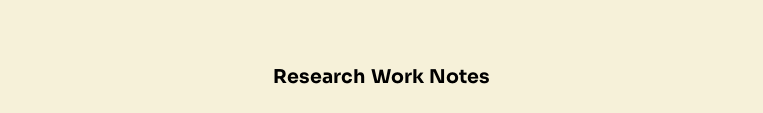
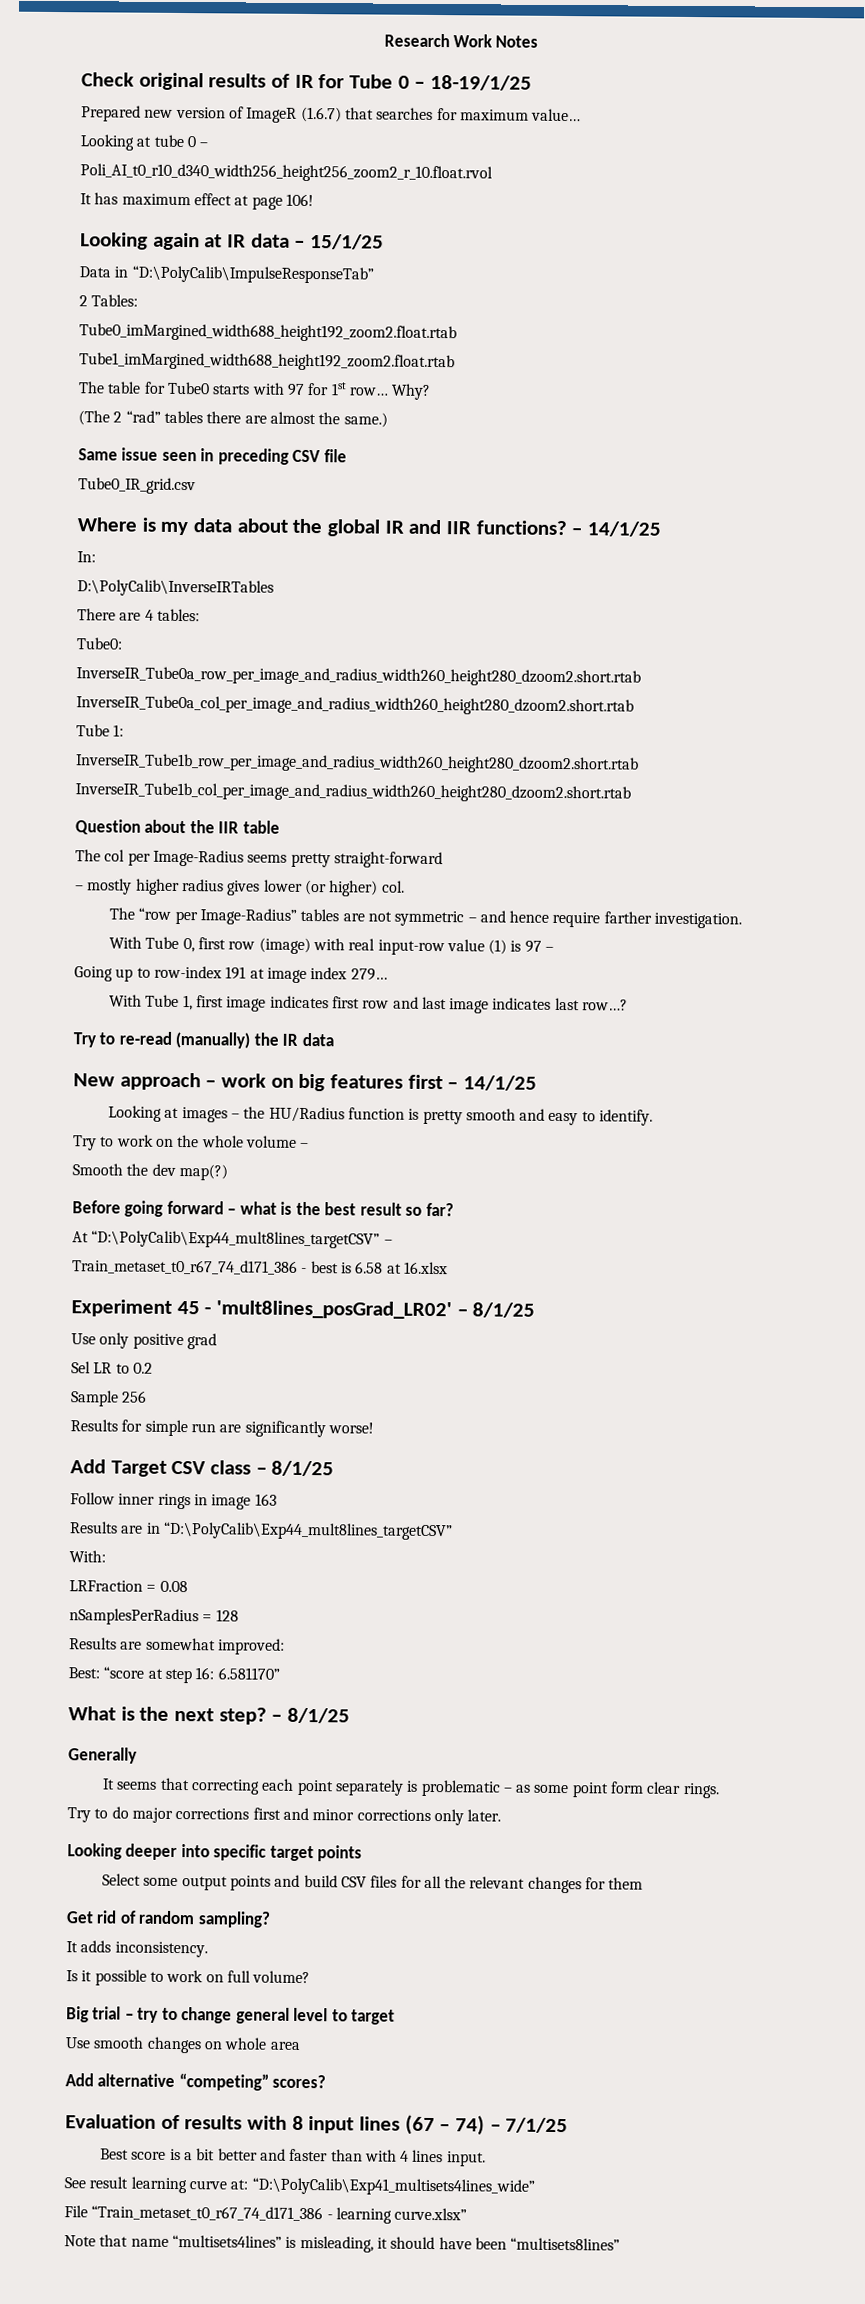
(490, 76) none -> [81,72,533,91] [81,105,582,123] [80,134,209,151] [80,163,493,183] [80,192,314,210] [80,232,385,251] [79,265,374,284] [79,294,139,307] [79,323,457,343] [79,352,455,372] [78,381,432,400] [78,410,388,428] [78,447,347,465] [78,477,196,495] [77,517,662,537] [77,551,96,563] [77,579,274,597] [77,608,200,622] [76,637,123,650] [76,666,641,687] [76,695,634,716] [76,724,125,737] [75,753,639,774] [75,782,631,803] [75,819,280,835] [75,849,443,869] [75,878,405,897] [108,907,743,929] [108,936,555,956] [74,965,388,984] [108,994,629,1014] [73,1031,334,1049] [73,1072,538,1092] [107,1105,654,1126] [73,1134,310,1151] [72,1163,228,1181] [72,1200,454,1217] [72,1230,393,1249] [72,1259,448,1275] [71,1299,536,1320] [71,1332,217,1350] [71,1361,153,1374] [70,1390,148,1407] [70,1419,374,1438] [70,1459,335,1477] [70,1492,277,1510] [69,1521,453,1541] [69,1550,106,1563] [69,1580,188,1593] [69,1608,239,1626] [69,1637,285,1655] [68,1666,280,1684] [68,1706,351,1725] [68,1747,137,1764] [101,1777,720,1799] [67,1806,502,1826] [67,1843,363,1862] [101,1873,644,1894] [66,1910,271,1928] [66,1940,208,1958] [66,1969,311,1986] [66,2006,396,2025] [65,2036,301,2054] [65,2073,327,2091] [65,2114,569,2136] [99,2148,486,2167] [64,2176,535,2196] [64,2205,468,2224] [64,2234,621,2253] // Check original results of IR for Tube 0 – 18-19/1/25 // Prepared new version of ImageR (1.6.7) that searches for maximum value… // Looking at tube 0 – // Poli_AI_t0_r10_d340_width256_height256_zoom2_r_10.float.rvol // It has maximum effect at page 106! // Looking again at IR data – 15/1/25 // Data in “D:\PolyCalib\ImpulseResponseTab” // 2 Tables: // Tube0_imMargined_width688_height192_zoom2.float.rtab // Tube1_imMargined_width688_height192_zoom2.float.rtab // The table for Tube0 starts with 97 for 1st row… Why? // (The 2 “rad” tables there are almost the same.) // Same issue seen in preceding CSV file // Tube0_IR_grid.csv // Where is my data about the global IR and IIR functions? – 14/1/25 // In: // D:\PolyCalib\InverseIRTables // There are 4 tables: // Tube0: // InverseIR_Tube0a_row_per_image_and_radius_width260_height280_dzoom2.short.rtab // InverseIR_Tube0a_col_per_image_and_radius_width260_height280_dzoom2.short.rtab // Tube 1: // InverseIR_Tube1b_row_per_image_and_radius_width260_height280_dzoom2.short.rtab // InverseIR_Tube1b_col_per_image_and_radius_width260_height280_dzoom2.short.rtab // Question about the IIR table // The col per Image-Radius seems pretty straight-forward // – mostly higher radius gives lower (or higher) col. // The “row per Image-Radius” tables are not symmetric – and hence require farther investigation. // With Tube 0, first row (image) with real input-row value (1) is 97 – // Going up to row-index 191 at image index 279… // With Tube 1, first image indicates first row and last image indicates last row…? // Try to re-read (manually) the IR data // New approach – work on big features first – 14/1/25 // Looking at images – the HU/Radius function is pretty smooth and easy to identify. // Try to work on the whole volume – // Smooth the dev map(?) // Before going forward – what is the best result so far? // At “D:\PolyCalib\Exp44_mult8lines_targetCSV” – // Train_metaset_t0_r67_74_d171_386 - best is 6.58 at 16.xlsx // Experiment 45 - 'mult8lines_posGrad_LR02' – 8/1/25 // Use only positive grad // Sel LR to 0.2 // Sample 256 // Results for simple run are significantly worse! // Add Target CSV class – 8/1/25 // Follow inner rings in image 163 // Results are in “D:\PolyCalib\Exp44_mult8lines_targetCSV” // With: // LRFraction = 0.08 // nSamplesPerRadius = 128 // Results are somewhat improved: // Best: “score at step 16: 6.581170” // What is the next step? – 8/1/25 // Generally // It seems that correcting each point separately is problematic – as some point form clear rings. // Try to do major corrections first and minor corrections only later. // Looking deeper into specific target points // Select some output points and build CSV files for all the relevant changes for them // Get rid of random sampling? // It adds inconsistency. // Is it possible to work on full volume? // Big trial – try to change general level to target // Use smooth changes on whole area // Add alternative “competing” scores? // Evaluation of results with 8 input lines (67 – 74) – 7/1/25 // Best score is a bit better and faster than with 4 lines input. // See result learning curve at: “D:\PolyCalib\Exp41_multisets4lines_wide” // File “Train_metaset_t0_r67_74_d171_386 - learning curve.xlsx” // Note that name “multisets4lines” is misleading, it should have been “multisets8lines”

